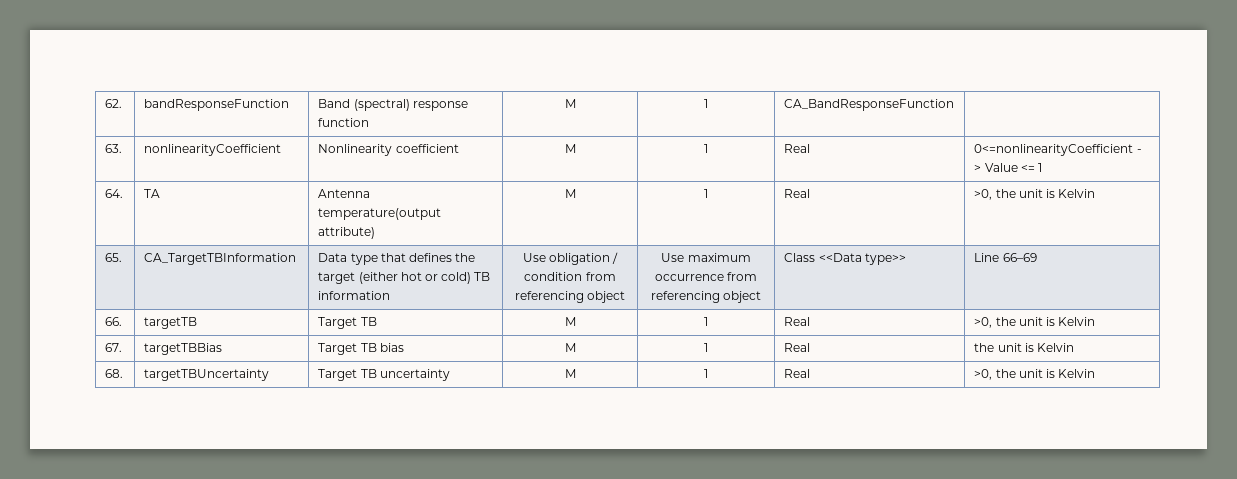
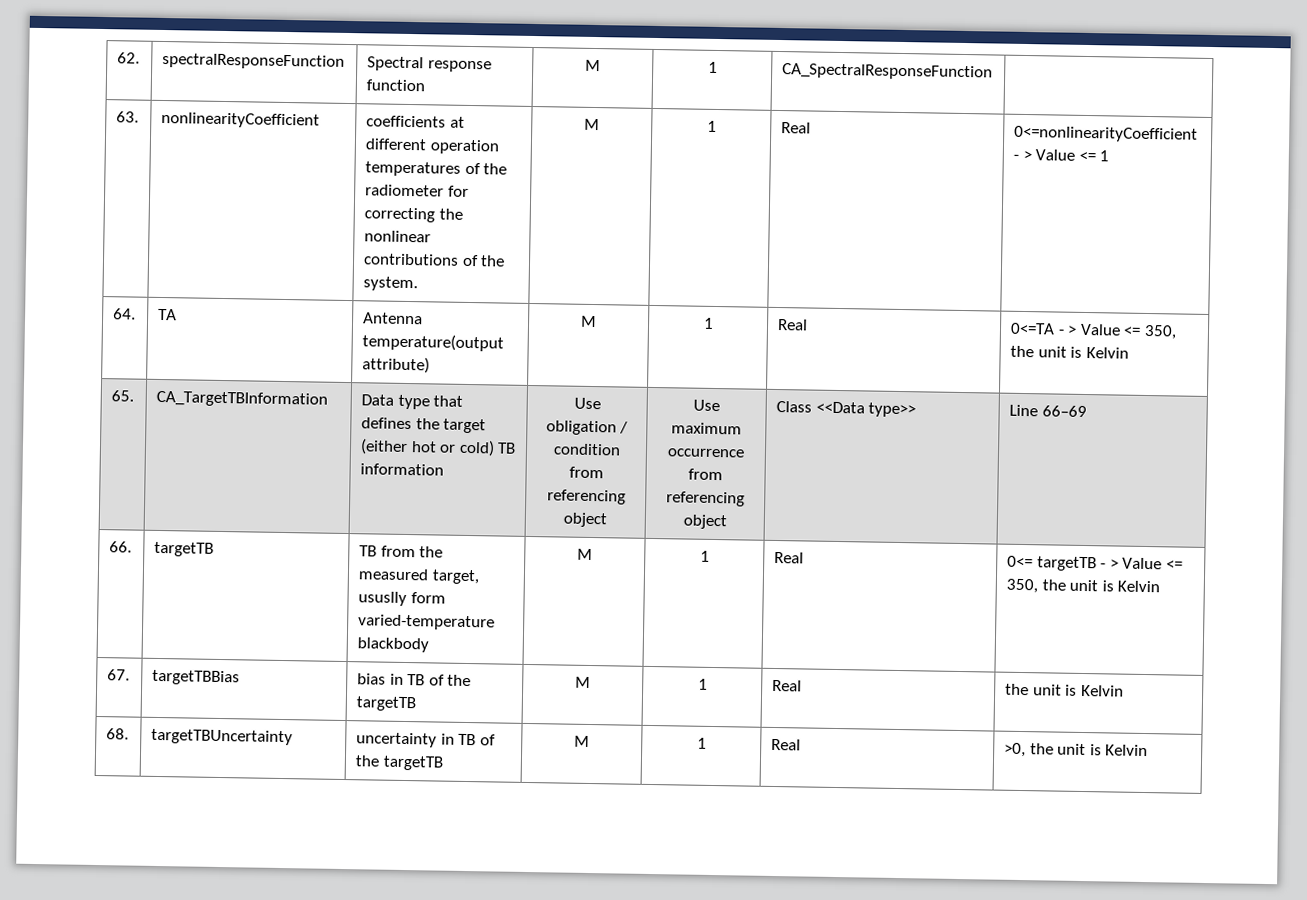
[144,99,290,111] [318,99,410,111] bandResponseFunction | Band (spectral) -> [162,52,346,70] [367,56,425,72] spectralResponseFunction | Spectral
[784,99,955,111] CA_BandResponseFunction -> [782,63,994,81] CA_SpectralResponseFunction
[318,144,459,156] Nonlinearity coefficient -> [366,115,465,128] [365,138,500,155] [365,161,508,177] [365,184,469,197] [364,207,463,223] [364,230,432,243] [363,253,506,267] [363,276,419,292] coefficients at different operation temperatures of the radiometer for correcting the nonlinear contributions of the system.
[974,189,993,200] >0, -> [1010,322,1177,340] 0<=TA - > Value <= 350,
[318,317,377,329] [564,317,576,326] [704,317,708,326] [784,317,811,326] [974,317,993,328] Target TB | M | 1 | Real | >0, -> [359,545,444,558] [358,568,480,585] [358,591,446,607] [358,614,496,631] [357,637,430,653] [577,548,593,561] [699,550,710,562] [774,551,805,564] [1007,555,1183,572] [1006,578,1039,594] TB from the measured target, ususlly form varied-temperature blackbody | M | 1 | Real | 0<= targetTB - > Value <= 350,
[318,343,404,355] Target TB bias -> [357,673,472,687] [356,696,417,712] bias in TB of the targetTB
[318,369,450,381] Target TB uncertainty -> [356,732,496,748] [355,755,443,771] uncertainty in TB of the targetTB

